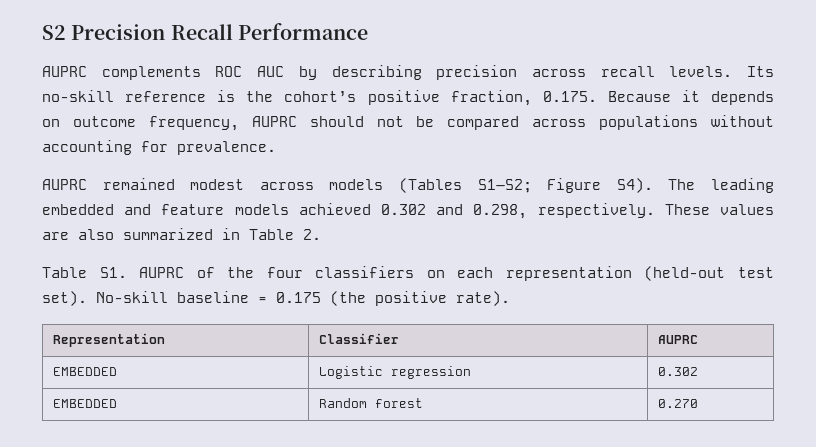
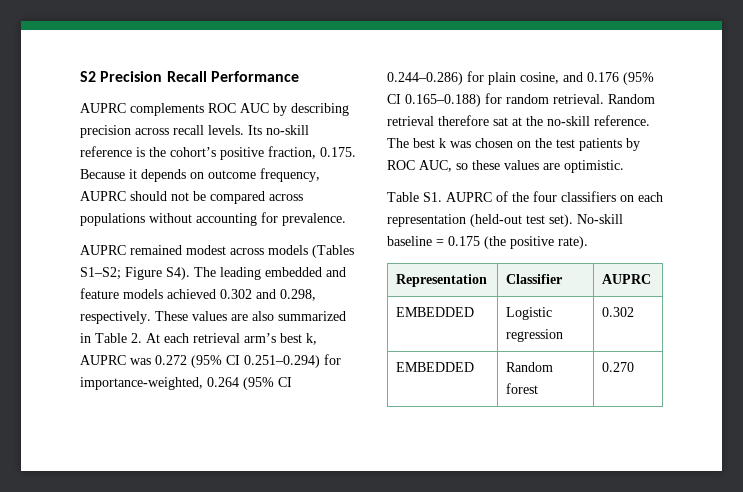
(321, 234) none -> [146,333,317,345] [80,354,341,368] [80,377,292,390] [387,71,654,85] [387,93,655,107] [387,115,650,126] [387,138,640,151] [387,160,624,173] At each retrieval arm’s best k, AUPRC was 0.272 (95% CI 0.251–0.294) for importance-weighted, 0.264 (95% CI 0.244–0.286) for plain cosine, and 0.176 (95% CI 0.165–0.188) for random retrieval. Random retrieval therefore sat at the no-skill reference. The best k was chosen on the test patients by ROC AUC, so these values are optimistic.

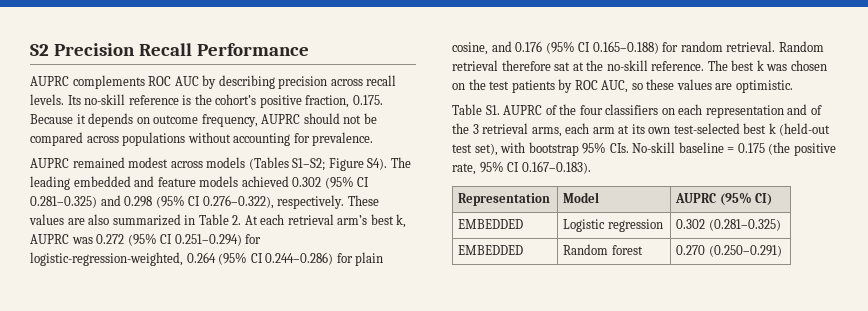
[256,289,316,301] and 0.298, -> [324,176,370,189] [30,195,274,209] (95% CI 0.281–0.325) and 0.298 (95% CI 0.276–0.322),
[80,377,203,390] importance-weighted, -> [30,252,183,266] logistic-regression-weighted,
[470,214,573,227] (held-out test set). -> [787,104,822,115] [452,123,831,137] [452,142,629,156] and of the 3 retrieval arms, each arm at its own test-selected best k (held-out test set), with bootstrap 95% CIs.
[558,236,588,249] rate). -> [452,161,591,175] rate, 95% CI 0.167–0.183).
[506,274,563,284] [602,274,652,284] Classifier | AUPRC -> [563,192,600,203] [675,192,773,206] Model | AUPRC (95% CI)
(635, 312) none -> [708,219,781,231] (0.281–0.325)
(635, 367) none -> [708,245,782,257] (0.250–0.291)

